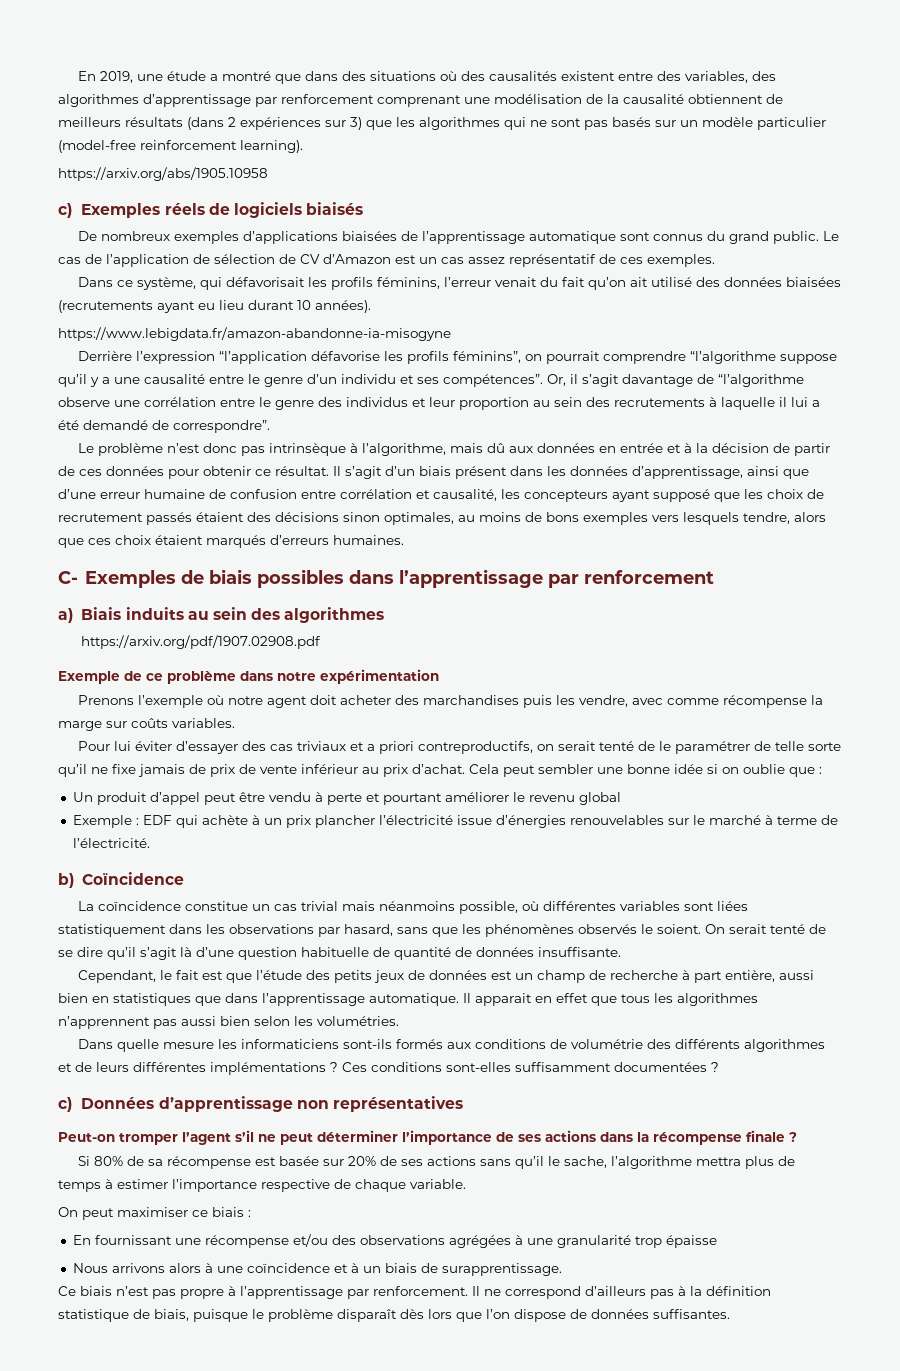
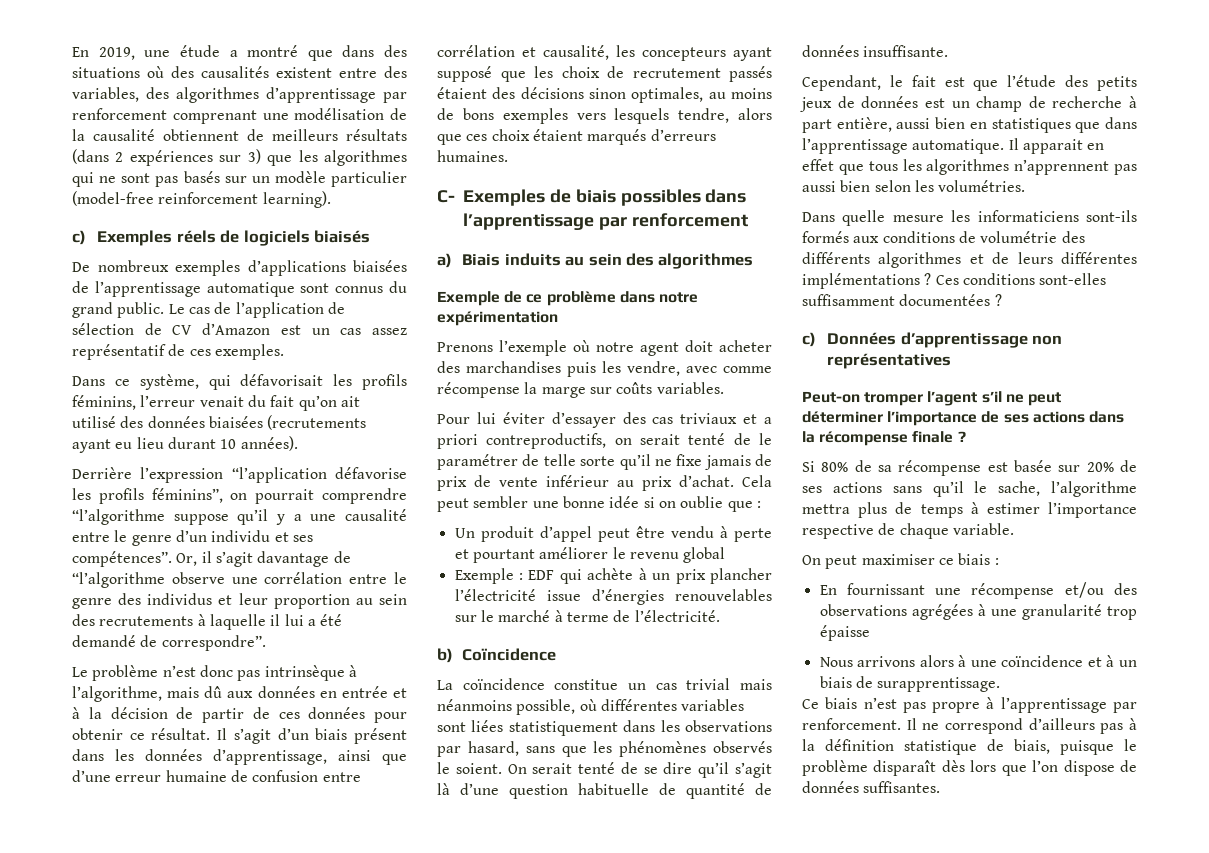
[58,167,268,181] // https://arxiv.org/abs/1905.10958 -> (331, 199) none
[58,327,451,341] // https://www.lebigdata.fr/amazon-abandonne-ia-misogyne -> (298, 443) none
[81,635,322,649] // https://arxiv.org/pdf/1907.02908.pdf -> (754, 261) none

